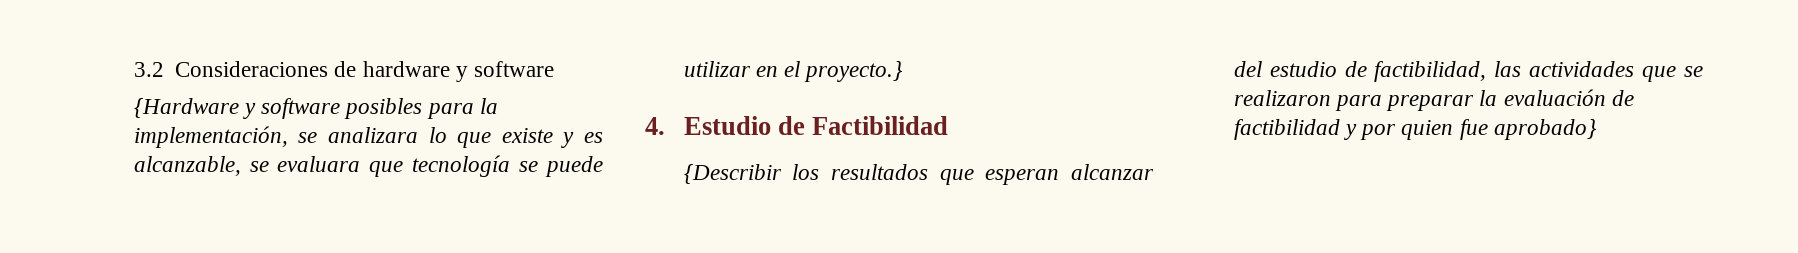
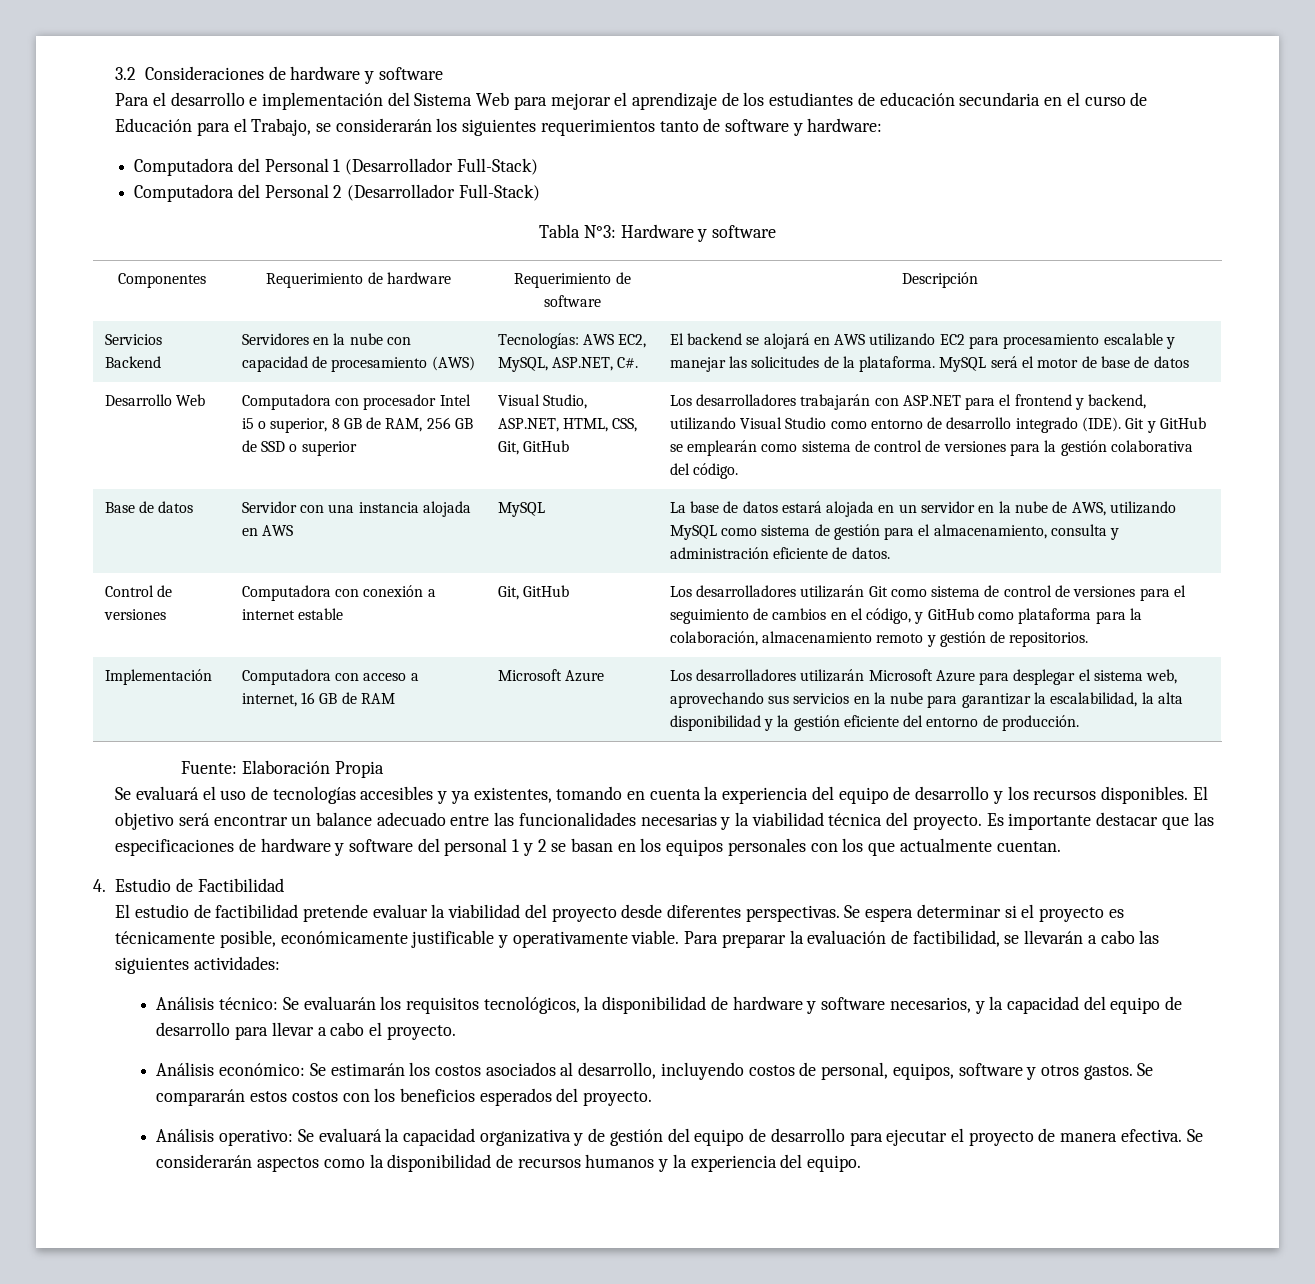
[133,98,498,119] [133,126,603,148] [133,155,603,177] [683,61,903,82] [645,116,949,135] [683,164,1154,185] [1233,61,1703,82] [1233,89,1634,111] [1233,119,1596,140] {Hardware y software posibles para la implementación, se analizara lo que existe y es alcanzable, se evaluara que tecnología se puede utilizar en el proyecto.} // 4. Estudio de Factibilidad // {Describir los resultados que esperan alcanzar del estudio de factibilidad, las actividades que se realizaron para preparar la evaluación de factibilidad y por quien fue aprobado} -> [115,92,1148,110] [115,118,883,136] [134,158,538,176] [134,184,540,202] [539,224,776,242] [118,273,206,288] [266,272,451,288] [514,272,631,288] [544,295,601,307] [901,272,978,288] [104,334,162,345] [104,356,161,368] [241,333,411,345] [241,356,475,372] [497,333,647,349] [497,357,639,372] [669,333,1176,349] [669,356,1189,372] [104,394,205,406] [241,394,471,410] [241,417,474,433] [241,440,357,456] [497,394,587,409] [497,418,638,432] [497,440,569,455] [669,394,1147,410] [669,417,1207,433] [669,440,1194,456] [669,463,738,479] [104,501,194,513] [241,501,471,517] [241,525,293,536] [497,502,545,517] [669,501,1177,517] [669,524,1120,540] [669,547,890,559] [104,585,172,597] [103,609,166,620] [241,585,436,601] [241,608,343,620] [497,585,569,600] [669,585,1187,601] [669,608,1143,624] [669,631,1089,647] [104,669,212,685] [241,669,419,685] [241,692,395,707] [497,669,604,682] [669,669,1178,685] [669,692,1184,708] [669,715,1080,731] [181,760,384,778] [115,786,1208,804] [115,812,1214,830] [115,838,1061,856] [93,878,284,892] [115,904,1124,922] [115,930,1160,948] [115,956,280,974] [156,996,1183,1014] [156,1022,456,1040] [156,1062,1154,1080] [156,1088,653,1106] [156,1128,1203,1146] [156,1154,862,1172] Para el desarrollo e implementación del Sistema Web para mejorar el aprendizaje de los estudiantes de educación secundaria en el curso de Educación para el Trabajo, se considerarán los siguientes requerimientos tanto de software y hardware: // Computadora del Personal 1 (Desarrollador Full-Stack) // Computadora del Personal 2 (Desarrollador Full-Stack) // Tabla N°3: Hardware y software // Componentes | Requerimiento de hardware | Requerimiento de software | Descripción // Servicios Backend | Servidores en la nube con capacidad de procesamiento (AWS) | Tecnologías: AWS EC2, MySQL, ASP.NET, C#. | El backend se alojará en AWS utilizando EC2 para procesamiento escalable y manejar las solicitudes de la plataforma. MySQL será el motor de base de datos // Desarrollo Web | Computadora con procesador Intel i5 o superior, 8 GB de RAM, 256 GB de SSD o superior | Visual Studio, ASP.NET, HTML, CSS, Git, GitHub | Los desarrolladores trabajarán con ASP.NET para el frontend y backend, utilizando Visual Studio como entorno de desarrollo integrado (IDE). Git y GitHub se emplearán como sistema de control de versiones para la gestión colaborativa del código. // Base de datos | Servidor con una instancia alojada en AWS | MySQL | La base de datos estará alojada en un servidor en la nube de AWS, utilizando MySQL como sistema de gestión para el almacenamiento, consulta y administración eficiente de datos. // Control de versiones | Computadora con conexión a internet estable | Git, GitHub | Los desarrolladores utilizarán Git como sistema de control de versiones para el seguimiento de cambios en el código, y GitHub como plataforma para la colaboración, almacenamiento remoto y gestión de repositorios. // Implementación | Computadora con acceso a internet, 16 GB de RAM | Microsoft Azure | Los desarrolladores utilizarán Microsoft Azure para desplegar el sistema web, aprovechando sus servicios en la nube para garantizar la escalabilidad, la alta disponibilidad y la gestión eficiente del entorno de producción. // Fuente: Elaboración Propia // Se evaluará el uso de tecnologías accesibles y ya existentes, tomando en cuenta la experiencia del equipo de desarrollo y los recursos disponibles. El objetivo será encontrar un balance adecuado entre las funcionalidades necesarias y la viabilidad técnica del proyecto. Es importante destacar que las especificaciones de hardware y software del personal 1 y 2 se basan en los equipos personales con los que actualmente cuentan. // 4. Estudio de Factibilidad // El estudio de factibilidad pretende evaluar la viabilidad del proyecto desde diferentes perspectivas. Se espera determinar si el proyecto es técnicamente posible, económicamente justificable y operativamente viable. Para preparar la evaluación de factibilidad, se llevarán a cabo las siguientes actividades: // Análisis técnico: Se evaluarán los requisitos tecnológicos, la disponibilidad de hardware y software necesarios, y la capacidad del equipo de desarrollo para llevar a cabo el proyecto. // Análisis económico: Se estimarán los costos asociados al desarrollo, incluyendo costos de personal, equipos, software y otros gastos. Se compararán estos costos con los beneficios esperados del proyecto. // Análisis operativo: Se evaluará la capacidad organizativa y de gestión del equipo de desarrollo para ejecutar el proyecto de manera efectiva. Se considerarán aspectos como la disponibilidad de recursos humanos y la experiencia del equipo.

